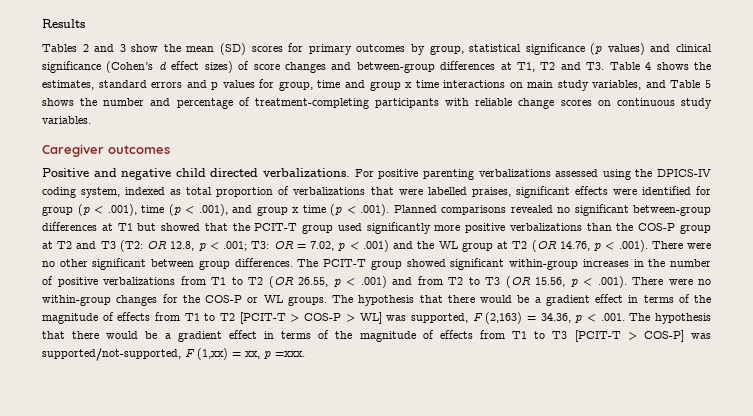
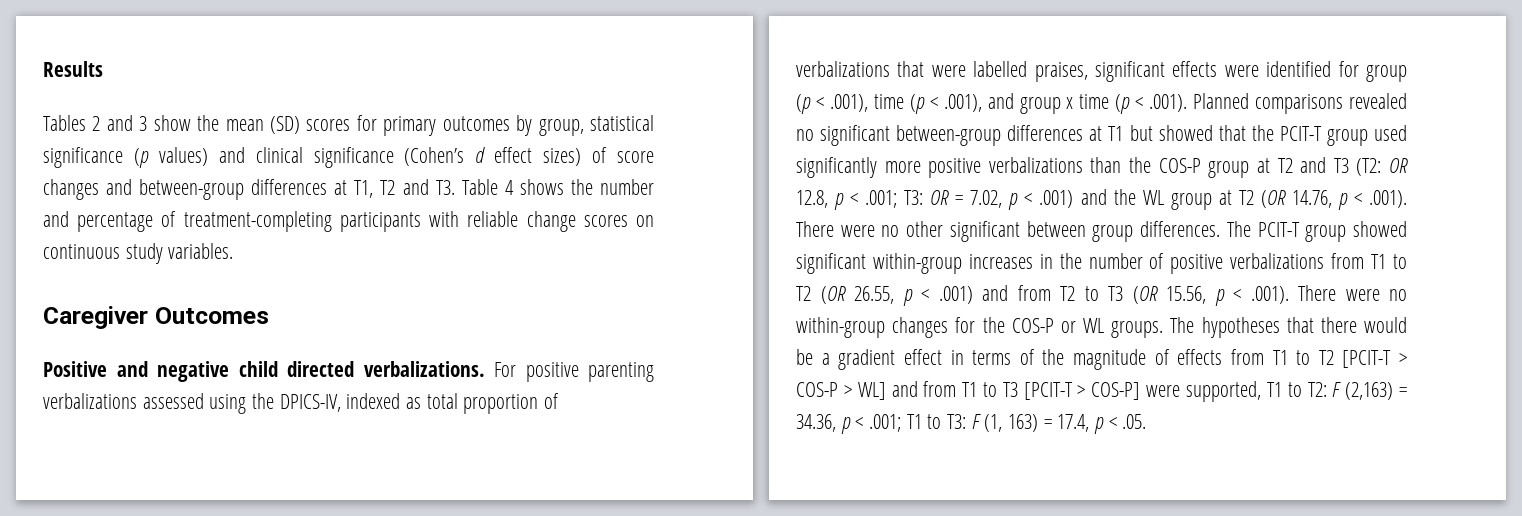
[42,79,711,91] [42,98,98,106] estimates, standard errors and p values for group, time and group x time interactions on main study variables, and Table 5 shows the -> (593, 187) none
[108,145,170,154] outcomes -> [154,307,269,324] Outcomes
[657,169,712,177] [42,187,121,198] DPICS-IV coding system, -> [279,394,341,412] DPICS-IV,
[358,295,415,306] hypothesis -> [1201,317,1280,338] hypotheses
[386,312,711,324] [42,330,473,342] was supported, F (2,163) = 34.36, p < .001. The hypothesis that there would be a gradient effect in terms of the magnitude of effects -> [891,381,918,397] and
[691,333,711,339] [42,348,305,361] was supported/not-supported, F (1,xx) = xx, p =xxx. -> [1146,381,1407,402] [796,414,1147,434] were supported, T1 to T2: F (2,163) = 34.36, p < .001; T1 to T3: F (1, 163) = 17.4, p < .05.

